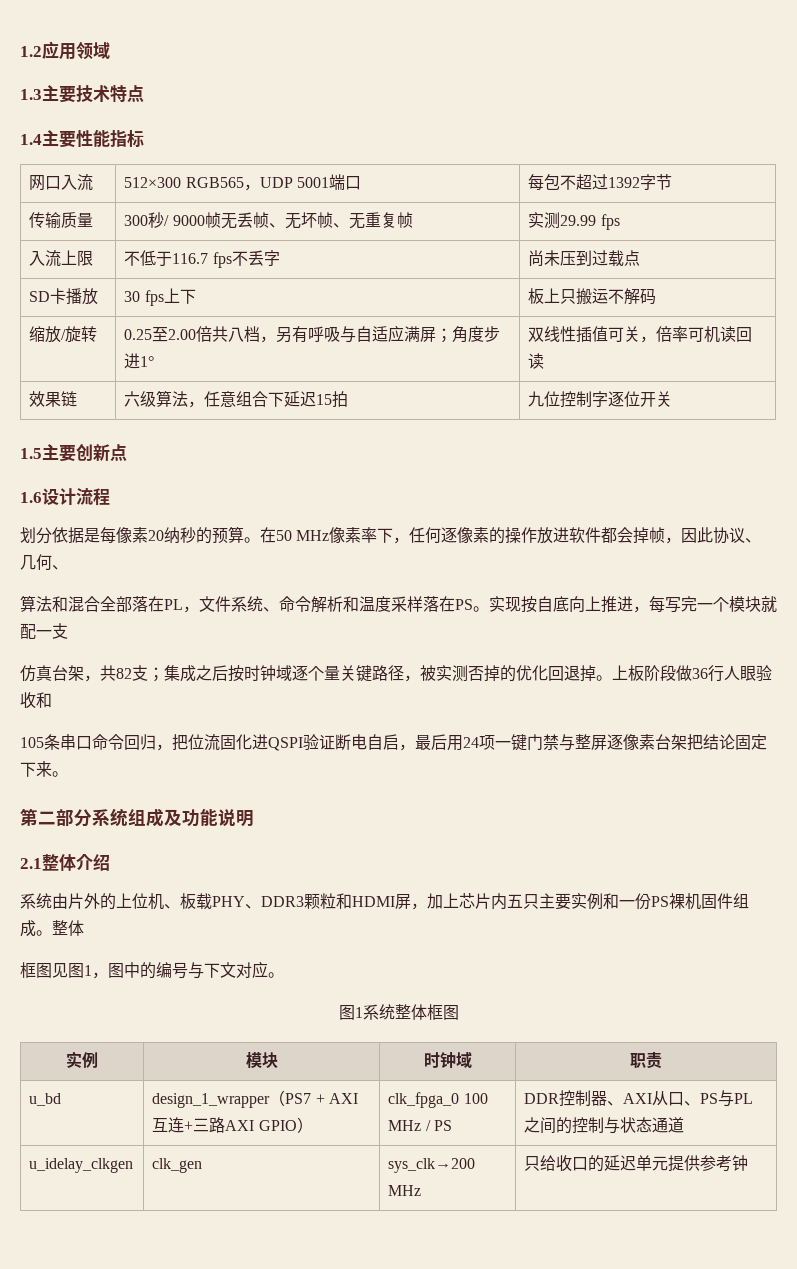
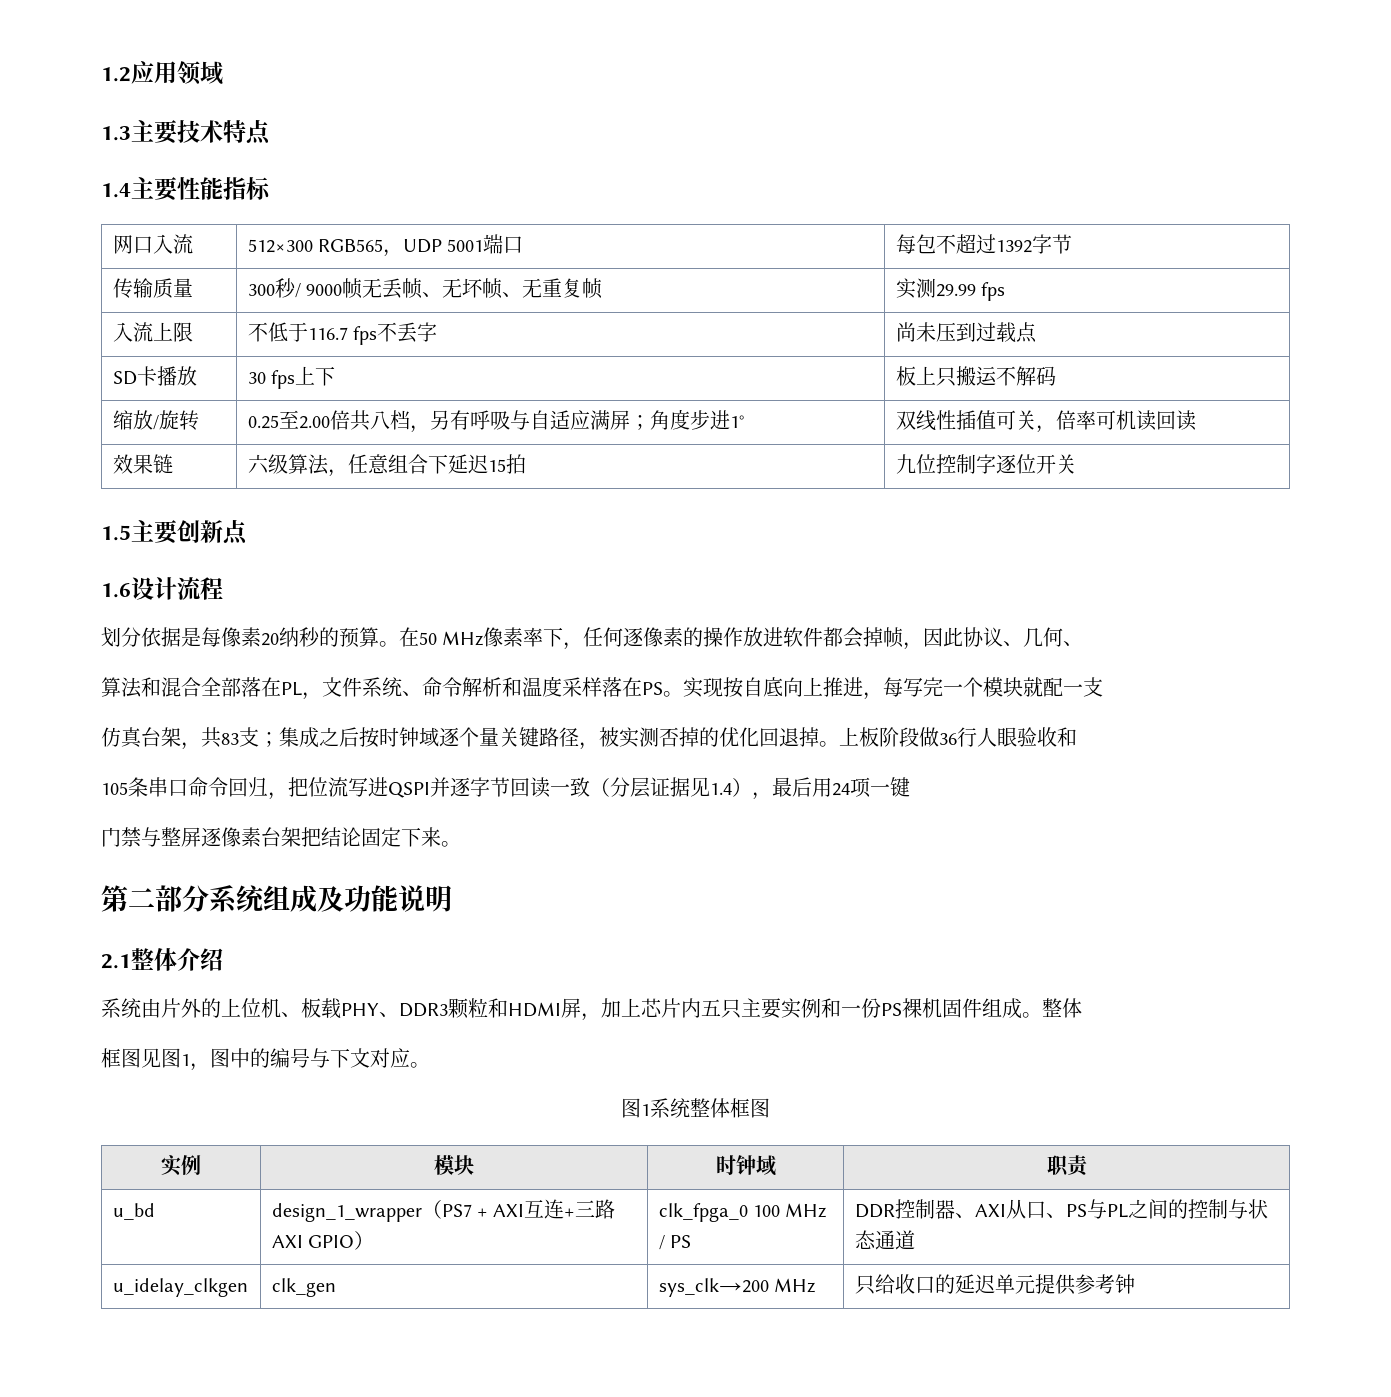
[116,668,132,679] 82 -> [221,733,239,745] 83
[220,734,399,751] 固化进QSPI验证断电自启 -> [348,777,752,798] 写进QSPI并逐字节回读一致（分层证据见1.4）
(527, 742) none -> (910, 787) //

